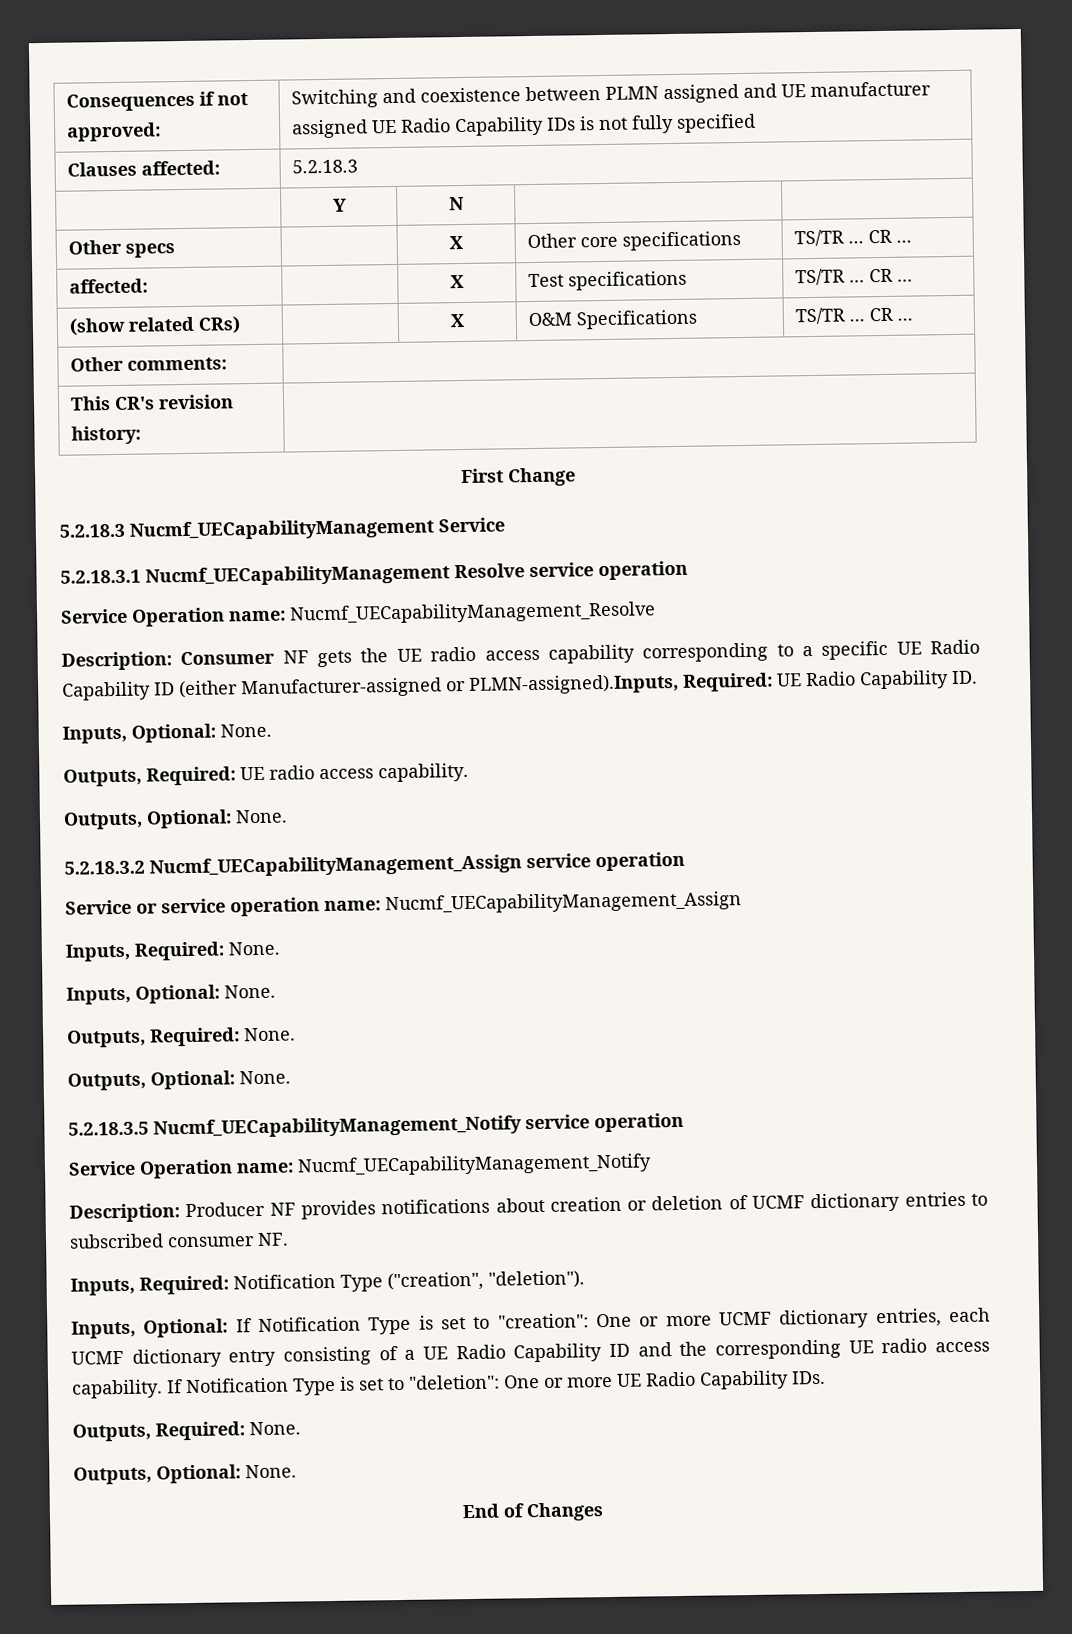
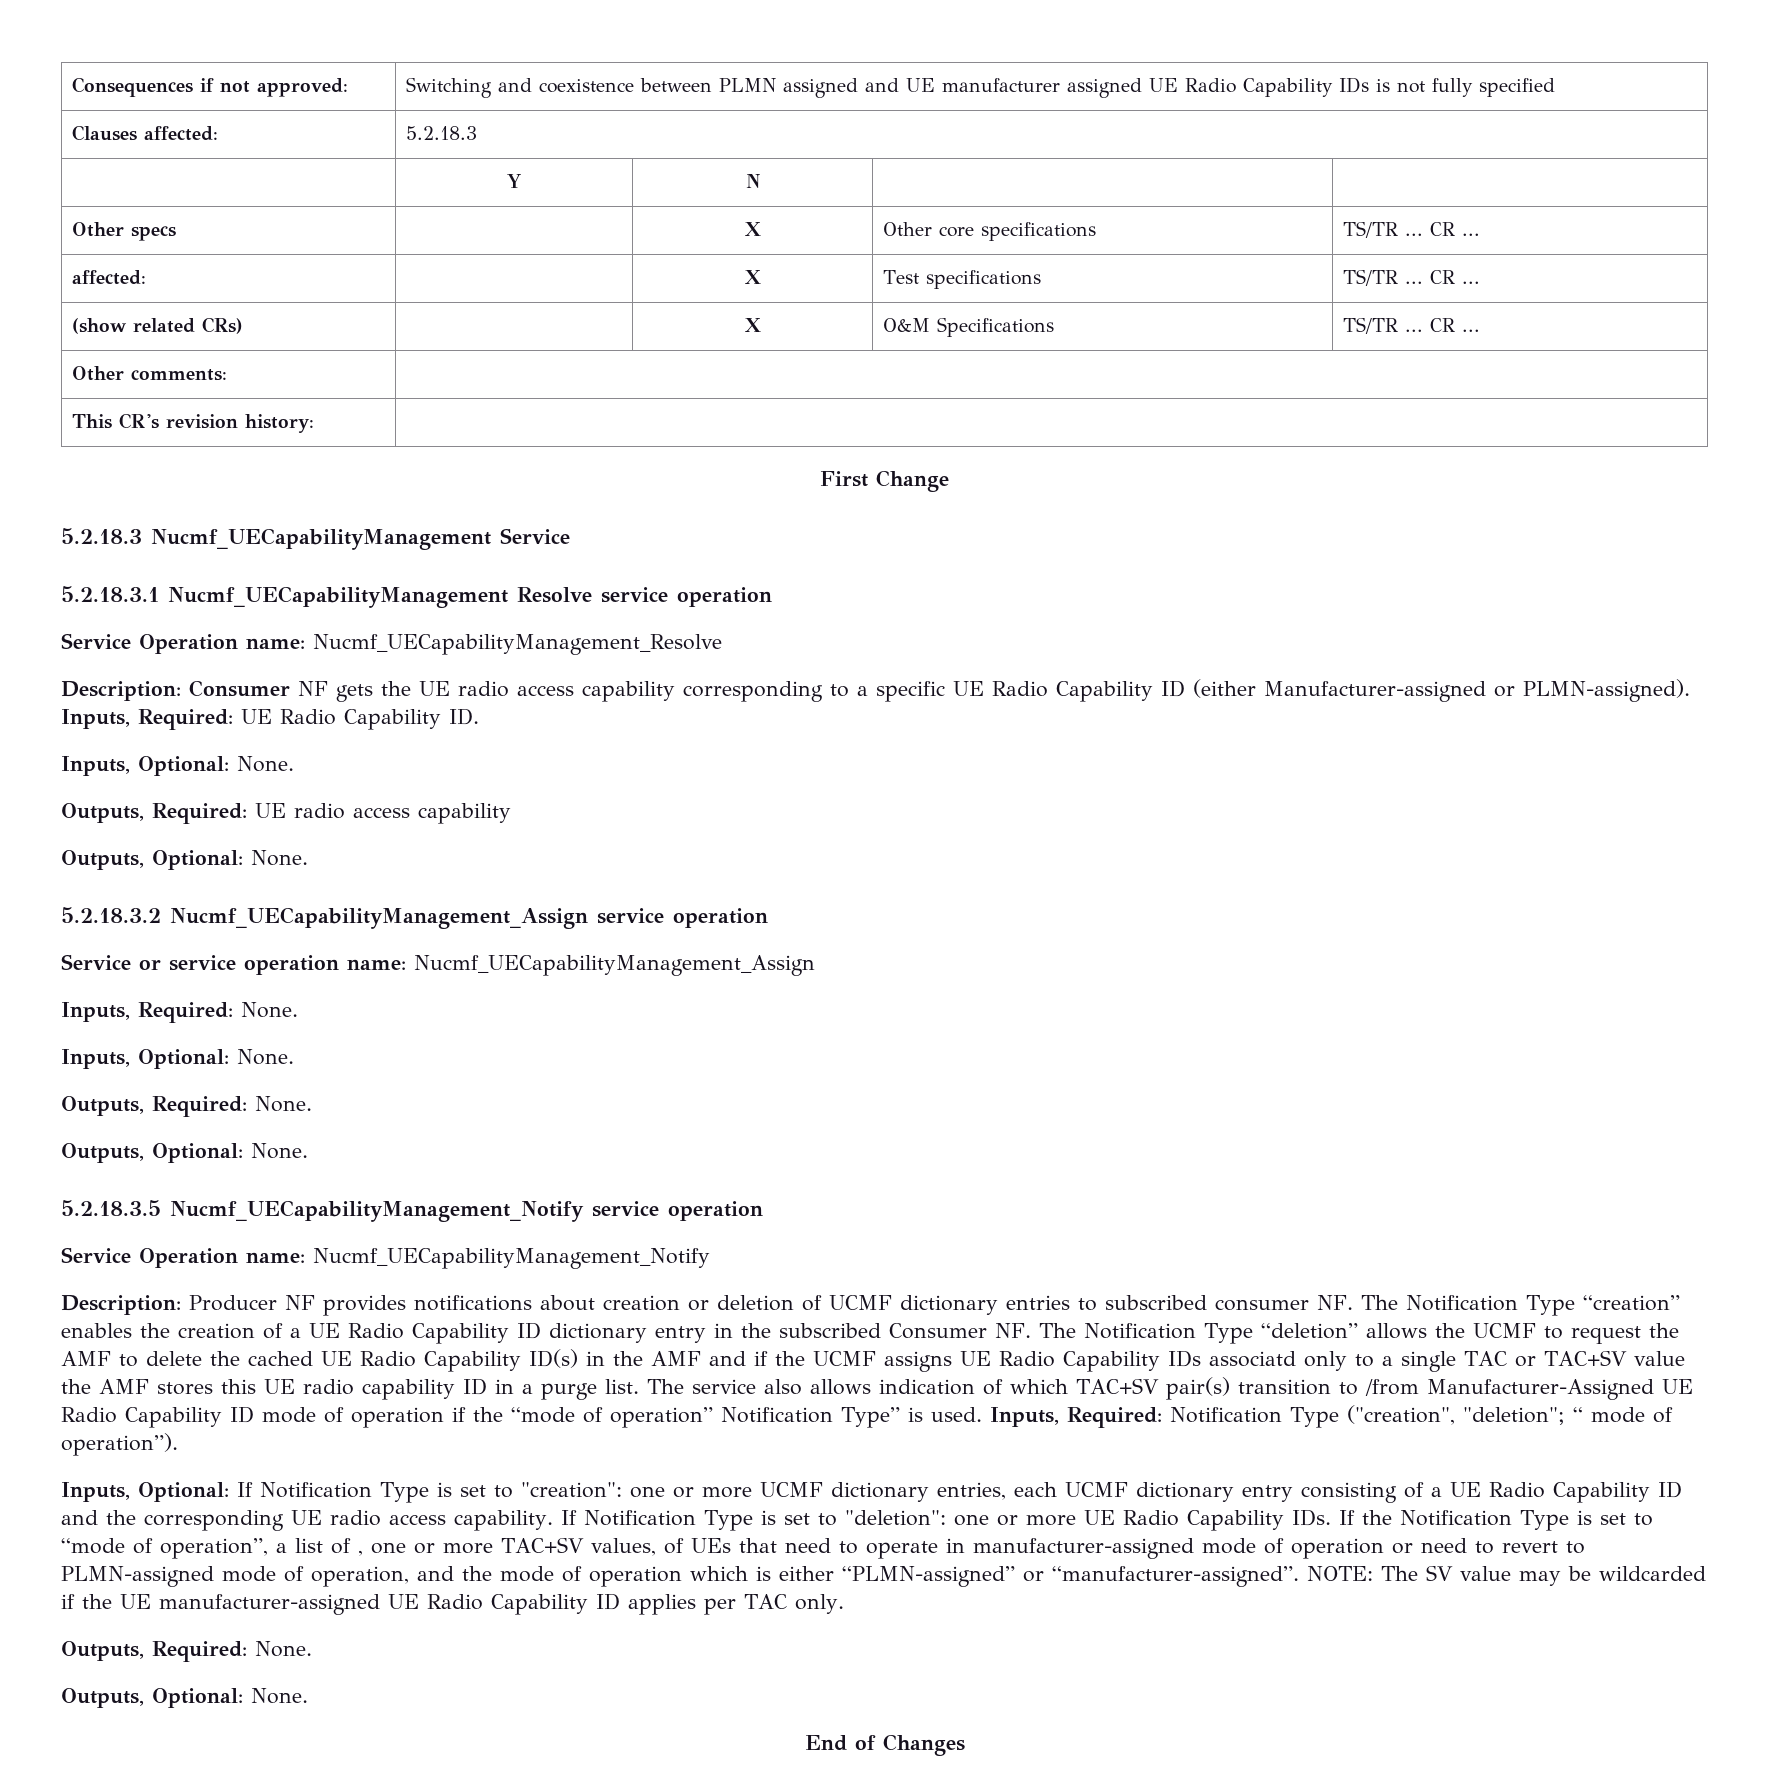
[468,673,679,695] PLMN-assigned).Inputs, -> [1523,679,1690,702] [61,709,130,729] PLMN-assigned). Inputs,
[378,762,469,783] capability. -> [418,803,511,824] capability
(289, 1239) // -> [1360,1295,1680,1316] [61,1322,1679,1344] [61,1349,1685,1372] [61,1377,1693,1400] [61,1406,982,1428] The Notification Type “creation” enables the creation of a UE Radio Capability ID dictionary entry in the subscribed Consumer NF. The Notification Type “deletion” allows the UCMF to request the AMF to delete the cached UE Radio Capability ID(s) in the AMF and if the UCMF assigns UE Radio Capability IDs associatd only to a single TAC or TAC+SV value the AMF stores this UE radio capability ID in a purge list. The service also allows indication of which TAC+SV pair(s) transition to /from Manufacturer-Assigned UE Radio Capability ID mode of operation if the “mode of operation” Notification Type” is used.
[488,1270,585,1289] "deletion"). -> [1462,1407,1673,1425] [61,1433,178,1456] "deletion"; “ mode of operation”).
[595,1313,632,1328] One -> [629,1486,665,1498] one
[503,1375,540,1389] One -> [953,1514,989,1526] one
(826, 1377) none -> [1338,1510,1653,1531] [61,1537,1585,1559] [61,1565,1706,1587] [61,1593,844,1615] If the Notification Type is set to “mode of operation”, a list of , one or more TAC+SV values, of UEs that need to operate in manufacturer-assigned mode of operation or need to revert to PLMN-assigned mode of operation, and the mode of operation which is either “PLMN-assigned” or “manufacturer-assigned”. NOTE: The SV value may be wildcarded if the UE manufacturer-assigned UE Radio Capability ID applies per TAC only.

